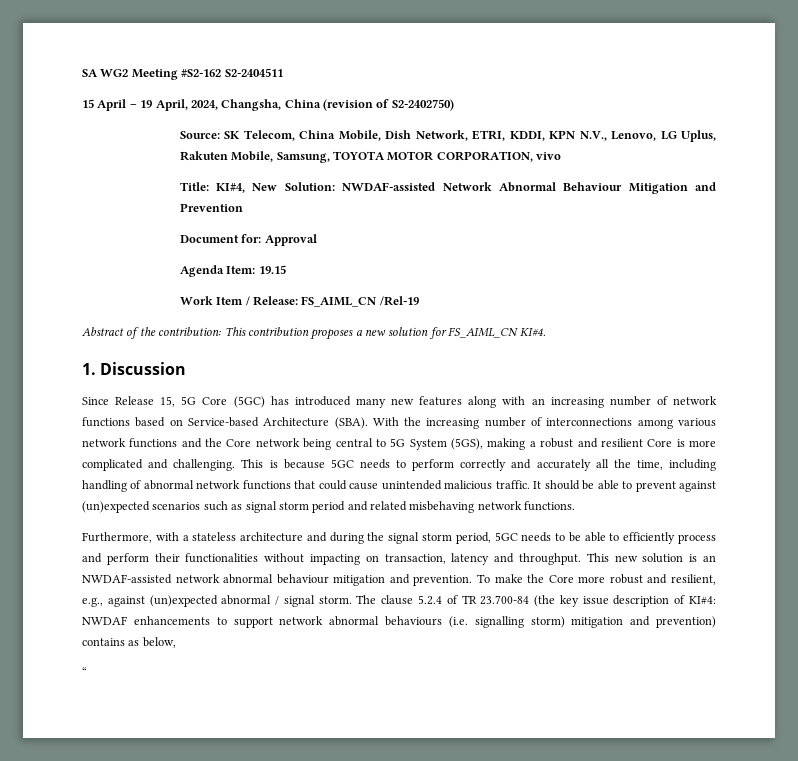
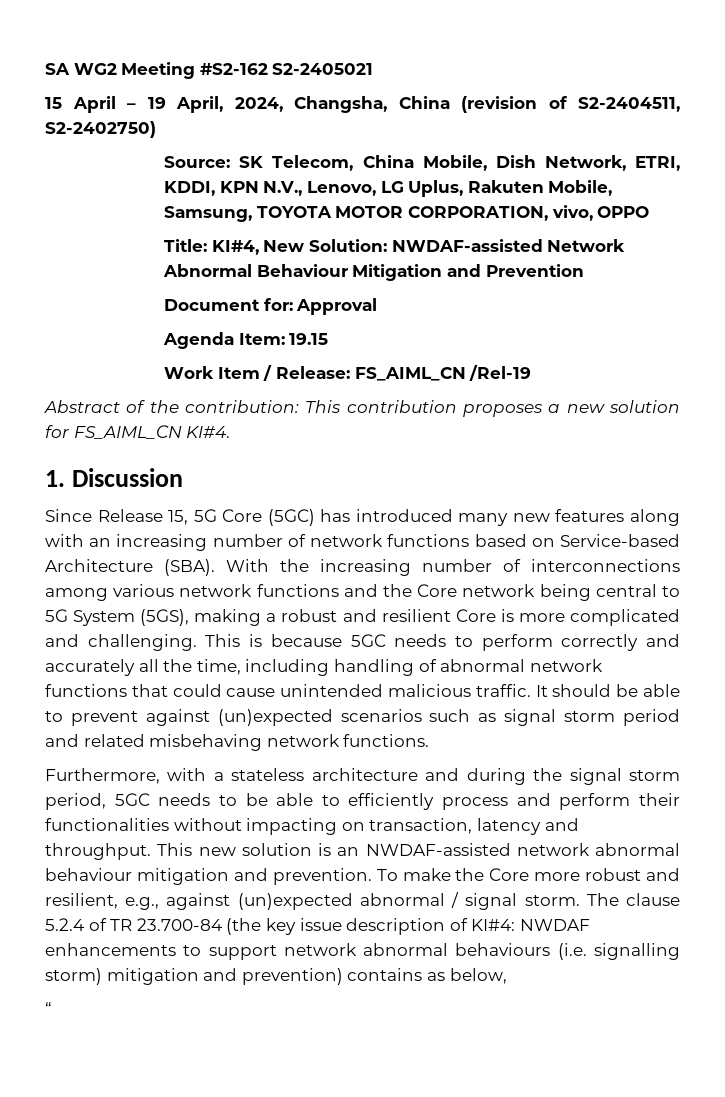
[224,68,283,77] S2-2404511 -> [272,63,374,75] S2-2405021
(390, 103) none -> [578,97,680,112] S2-2404511,
[536,152,562,160] vivo -> [551,205,650,221] vivo, OPPO

